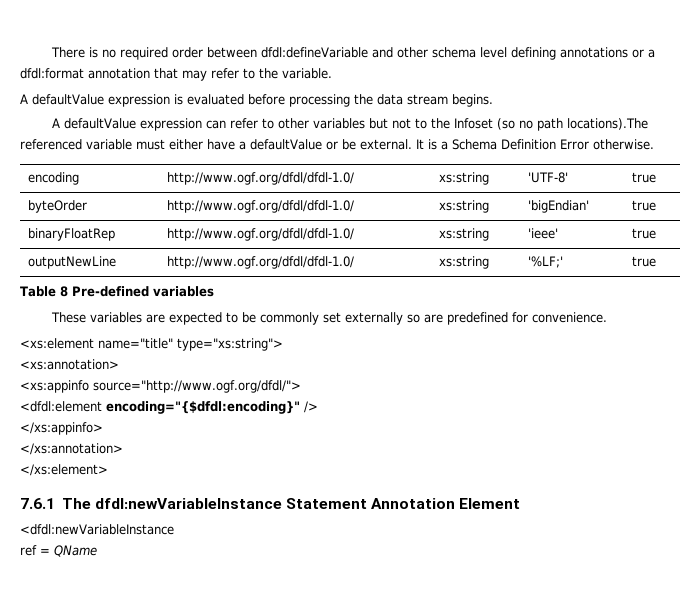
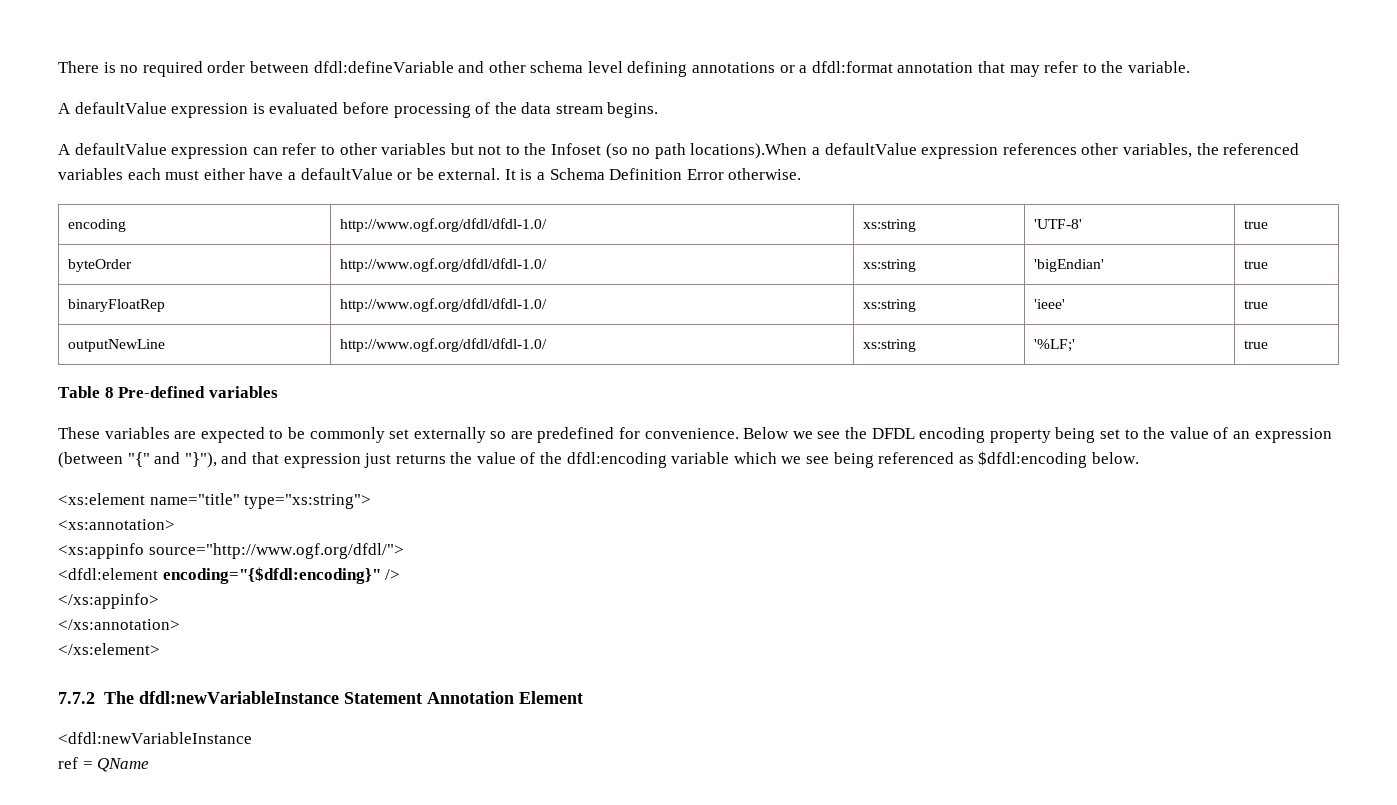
(350, 100) none -> [475,102,491,114] of
[566,118,648,130] [20,139,132,150] locations).The referenced variable -> [690,143,1300,159] [58,168,161,180] locations).When a defaultValue expression references other variables, the referenced variables each
(607, 317) none -> [743,427,1332,443] [58,451,1139,468] Below we see the DFDL encoding property being set to the value of an expression (between "{" and "}"), and that expression just returns the value of the dfdl:encoding variable which we see being referenced as $dfdl:encoding below.
[20,498,55,509] 7.6.1 -> [58,692,95,704] 7.7.2

